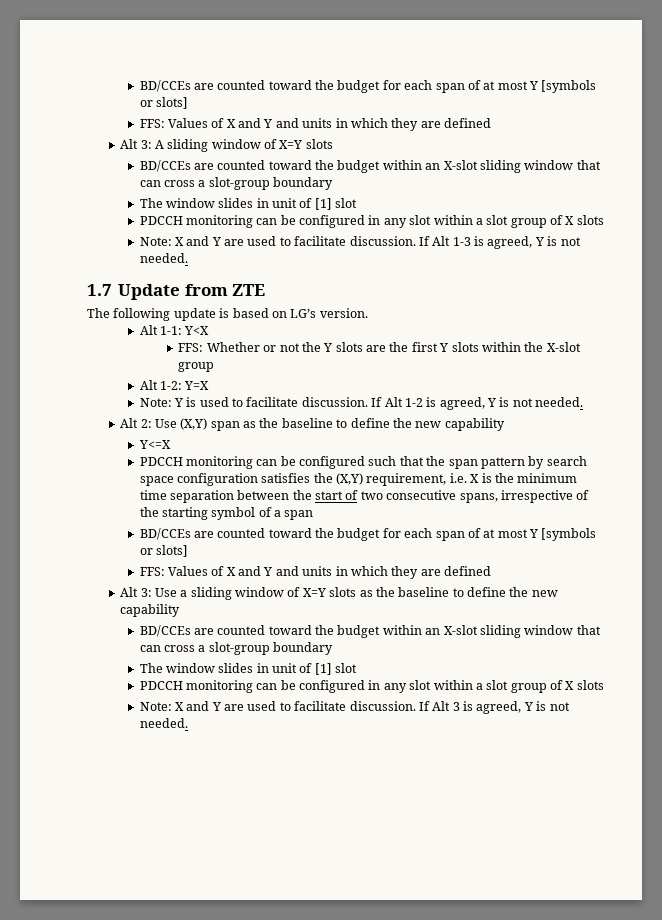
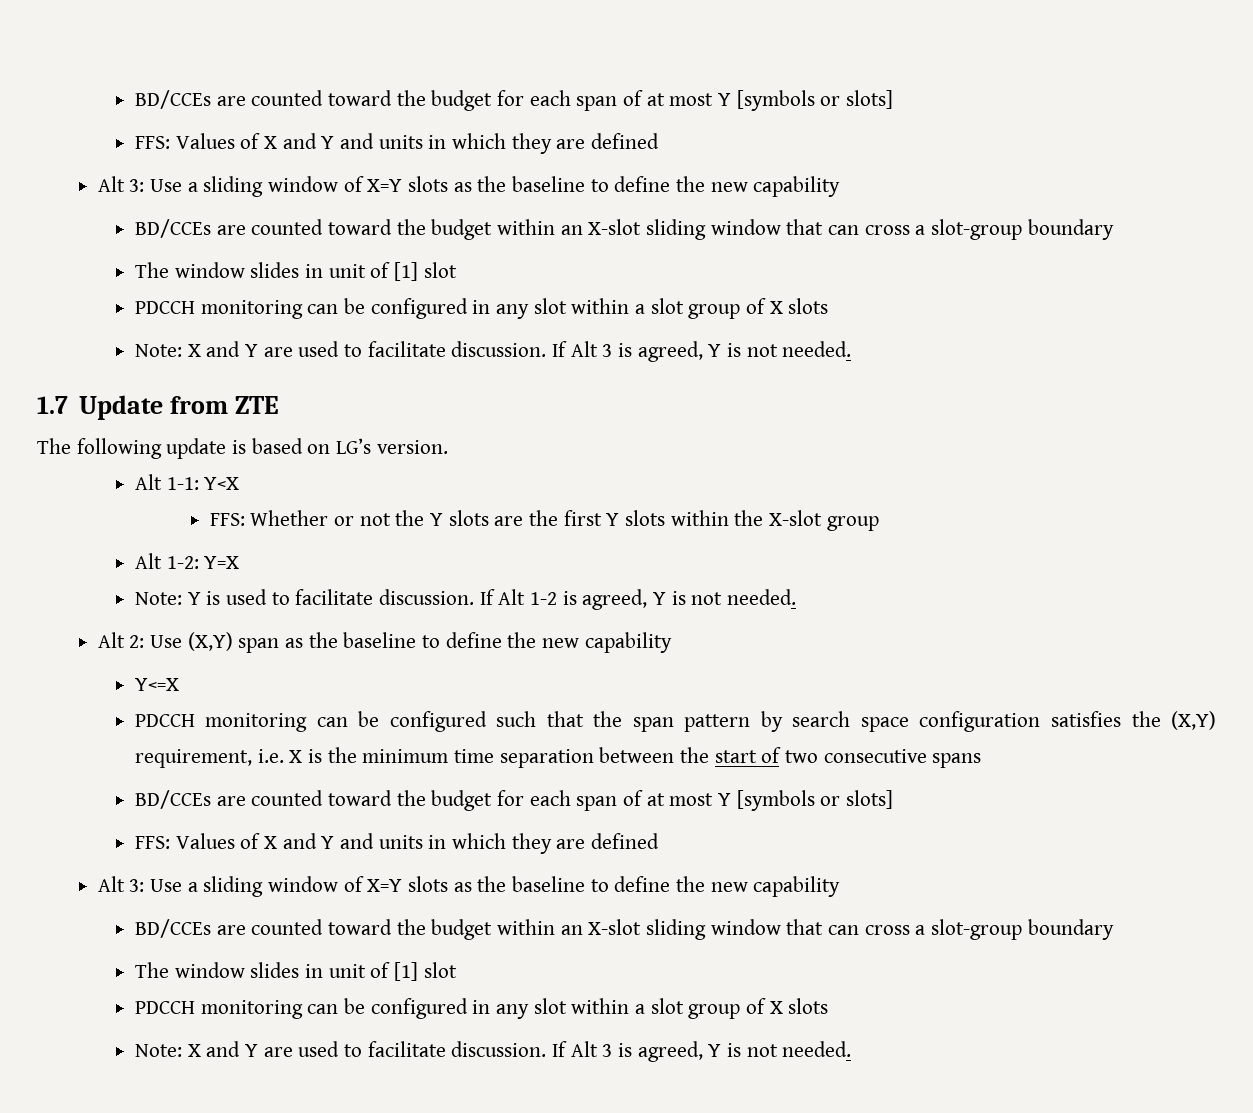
[154,139,333,152] A sliding window of X=Y slots -> [149,176,841,197] Use a sliding window of X=Y slots as the baseline to define the new capability
[452,237,471,246] 1-3 -> [602,344,613,357] 3
[459,490,590,503] [139,507,314,520] spans, irrespective of the starting symbol of a span -> [932,753,982,768] spans

